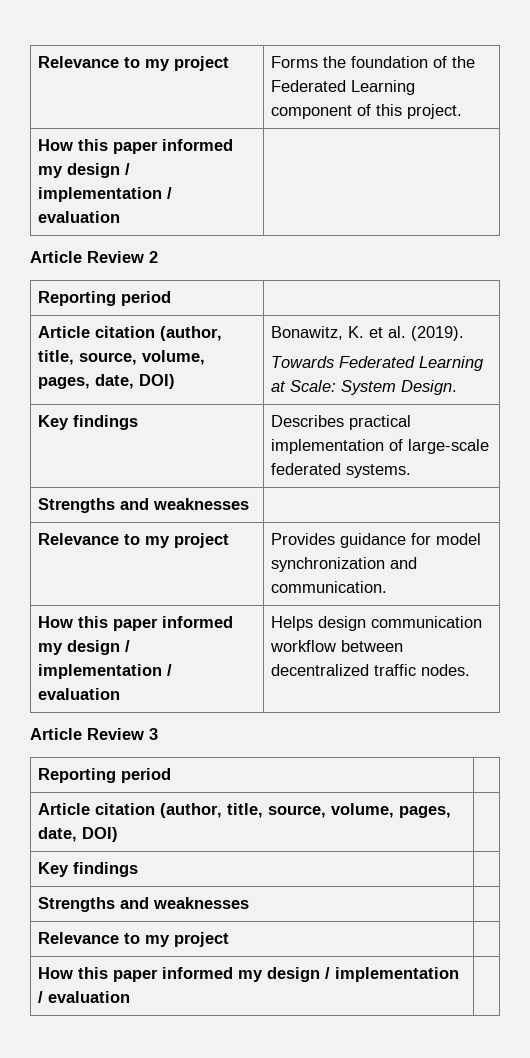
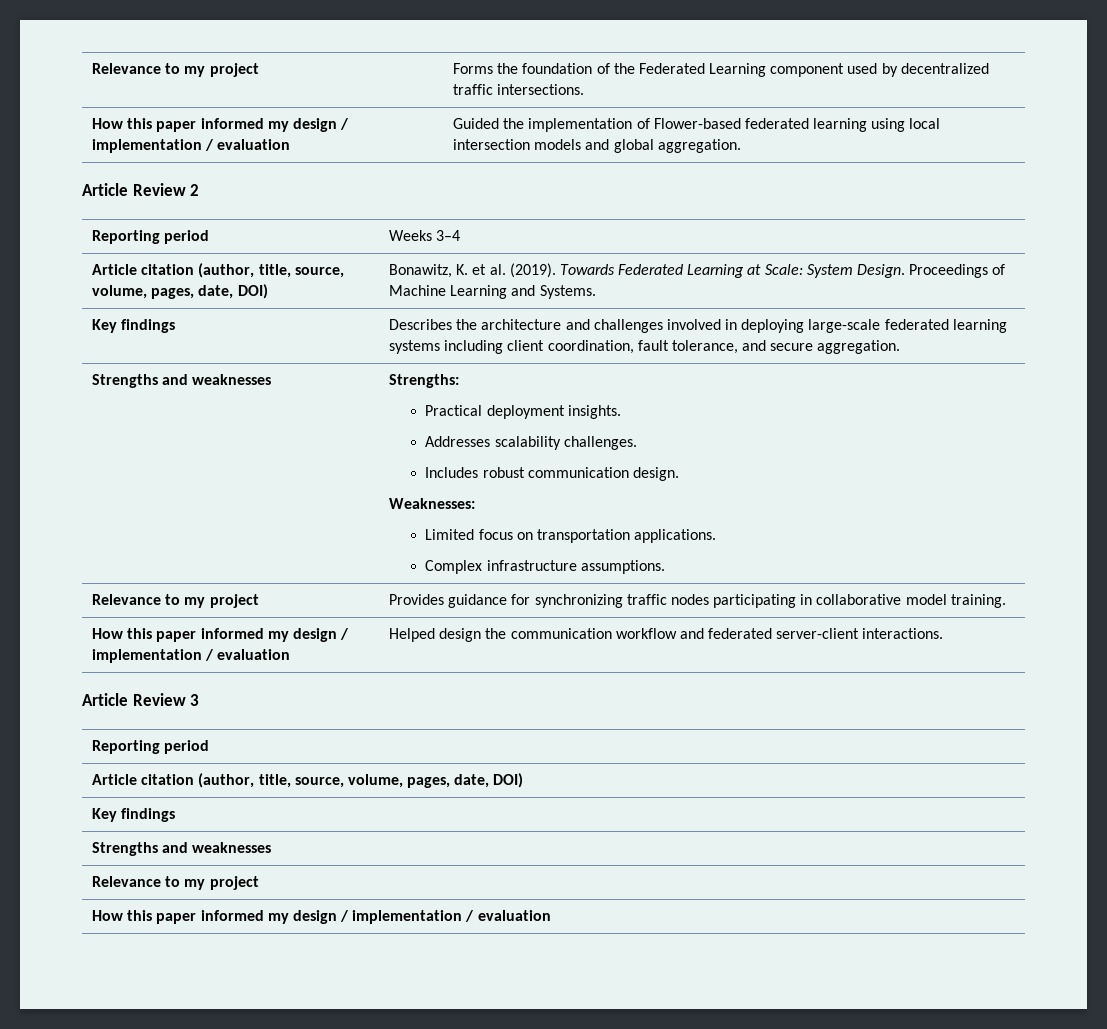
[357,104,463,119] of this project. -> [847,63,989,77] [452,84,585,95] used by decentralized traffic intersections.
(121, 217) none -> [452,118,941,132] [452,139,741,153] Guided the implementation of Flower-based federated learning using local intersection models and global aggregation.
(172, 298) none -> [388,230,461,241] Weeks 3–4
(465, 333) // -> (556, 270) none
[38,415,139,430] [271,415,412,430] [271,439,490,454] [271,463,412,478] [38,498,250,513] // Key findings | Describes practical implementation of large-scale federated systems. // Strengths and weaknesses | -> [909,264,1006,278] [388,285,596,299] [91,319,176,333] [388,319,1007,333] [388,340,901,354] [91,374,272,388] [388,374,459,388] [425,405,621,419] [425,436,637,450] [425,467,679,481] [388,498,475,509] [425,529,717,543] [425,560,665,574] Proceedings of Machine Learning and Systems. // Key findings | Describes the architecture and challenges involved in deploying large-scale federated learning systems including client coordination, fault tolerance, and secure aggregation. // Strengths and weaknesses | Strengths: // Practical deployment insights. // Addresses scalability challenges. // Includes robust communication design. // Weaknesses: // Limited focus on transportation applications. // Complex infrastructure assumptions.
[436,533,482,545] [271,557,418,572] [271,581,388,593] model synchronization and communication. -> [534,594,1006,608] synchronizing traffic nodes participating in collaborative model training.
[271,616,483,631] [270,640,404,652] [271,664,471,676] Helps design communication workflow between decentralized traffic nodes. -> [388,628,944,642] Helped design the communication workflow and federated server-client interactions.

